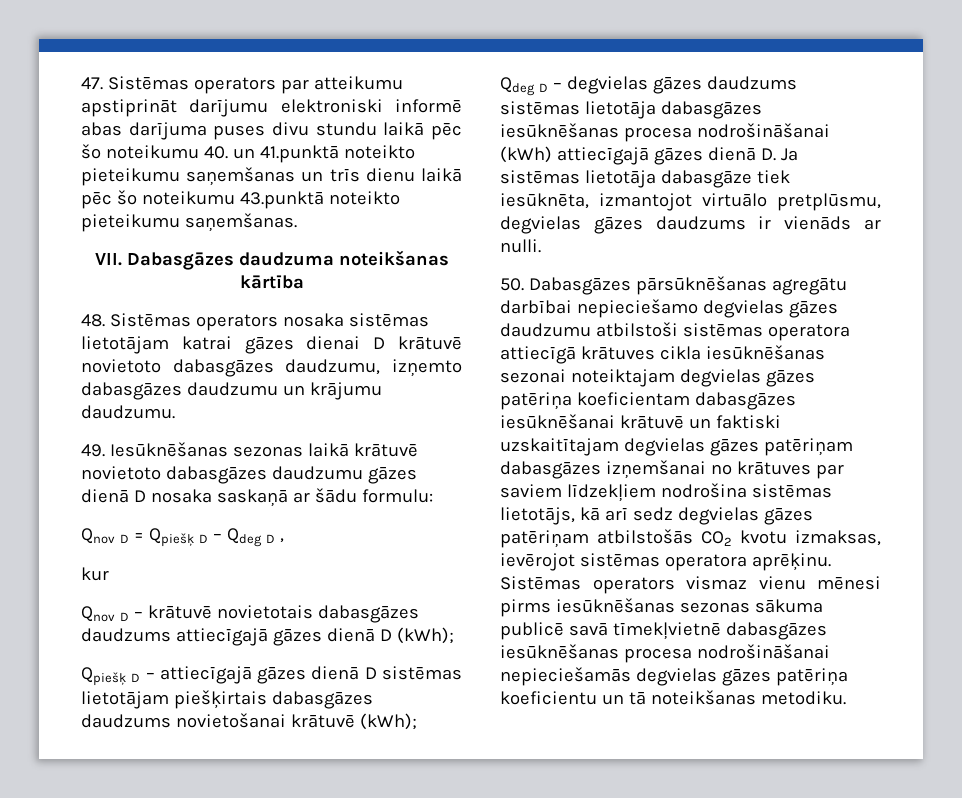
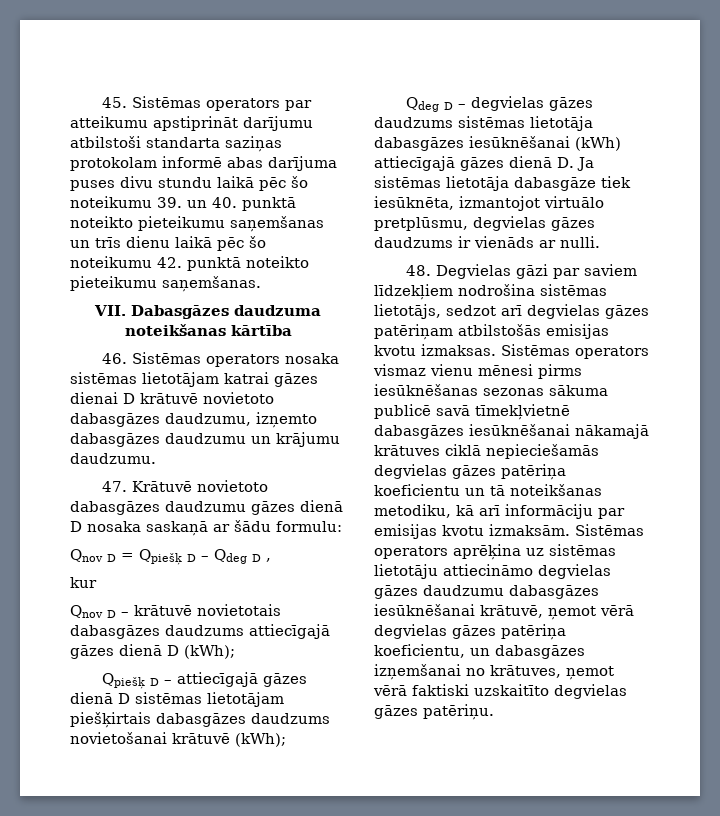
[81,77,103,90] 47. -> [101,97,127,108] 45.
[280,99,383,113] elektroniski -> [70,136,282,152] [70,157,157,171] atbilstoši standarta saziņas protokolam
[203,145,339,163] 40. un 41.punktā -> [157,197,296,211] 39. un 40. punktā
[239,191,324,209] 43.punktā -> [157,257,241,271] 42. punktā
[81,314,105,327] 48. -> [101,353,127,364] 46.
[81,442,418,457] 49. Iesūknēšanas sezonas laikā krātuvē -> [101,481,192,492] 47. Krātuvē
[500,123,830,142] iesūknēšanas procesa nodrošināšanai -> [469,136,570,148] iesūknēšanai
[500,276,847,295] [500,299,838,318] [500,322,850,341] [500,345,825,364] [500,369,815,387] [500,392,796,410] [500,414,781,429] [500,438,853,456] [500,460,811,479] 50. Dabasgāzes pārsūknēšanas agregātu darbībai nepieciešamo degvielas gāzes daudzumu atbilstoši sistēmas operatora attiecīgā krātuves cikla iesūknēšanas sezonai noteiktajam degvielas gāzes patēriņa koeficientam dabasgāzes iesūknēšanai krātuvē un faktiski uzskaitītajam degvielas gāzes patēriņam dabasgāzes izņemšanai no krātuves -> [405,264,548,279] 48. Degvielas gāzi
[579,507,673,521] kā arī sedz -> [446,305,522,316] sedzot arī
[701,530,881,546] [500,553,831,571] CO2 kvotu izmaksas, ievērojot sistēmas operatora aprēķinu. -> [546,324,609,339] [374,344,496,356] emisijas kvotu izmaksas.
[500,644,830,663] iesūknēšanas procesa nodrošināšanai -> [469,424,649,439] [374,444,481,456] iesūknēšanai nākamajā krātuves ciklā
[760,691,846,705] metodiku. -> [374,504,625,519] [374,524,644,539] [374,544,616,560] [374,564,611,579] [374,585,599,599] [374,604,634,620] [374,624,566,640] [374,644,585,659] [374,664,614,680] [373,684,627,699] [374,704,494,720] metodiku, kā arī informāciju par emisijas kvotu izmaksām. Sistēmas operators aprēķina uz sistēmas lietotāju attiecināmo degvielas gāzes daudzumu dabasgāzes iesūknēšanai krātuvē, ņemot vērā degvielas gāzes patēriņa koeficientu, un dabasgāzes izņemšanai no krātuves, ņemot vērā faktiski uzskaitīto degvielas gāzes patēriņu.

